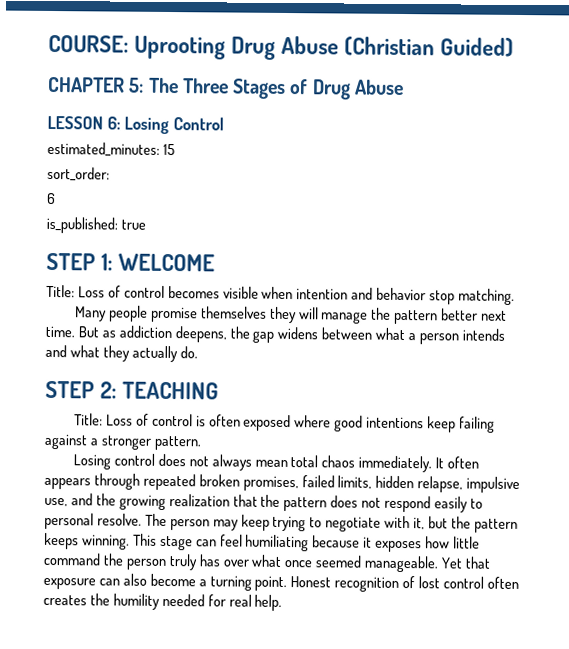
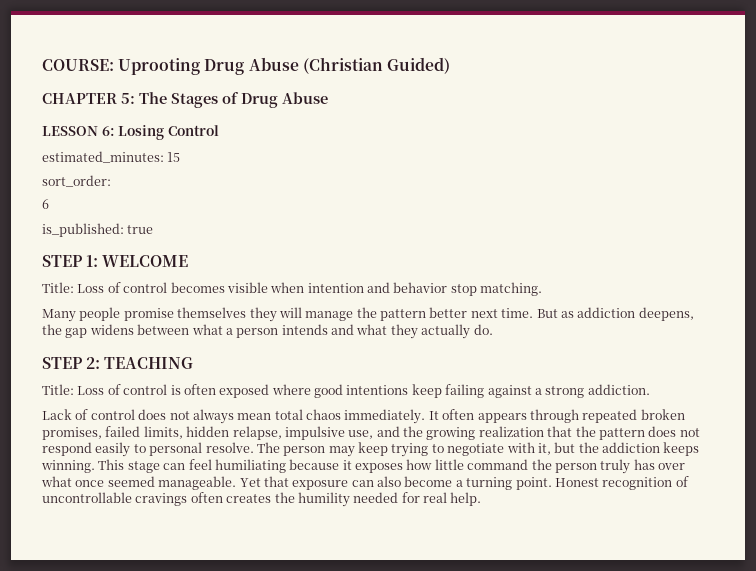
[181,78,229,94] Three -> (167, 98) none
[100,435,202,451] [72,454,111,470] stronger pattern. // Losing -> [545,384,650,398] [42,409,89,420] strong addiction. // Lack of
[473,518,518,533] pattern -> [602,442,660,453] addiction
[418,576,485,589] lost control -> [42,492,188,506] uncontrollable cravings

